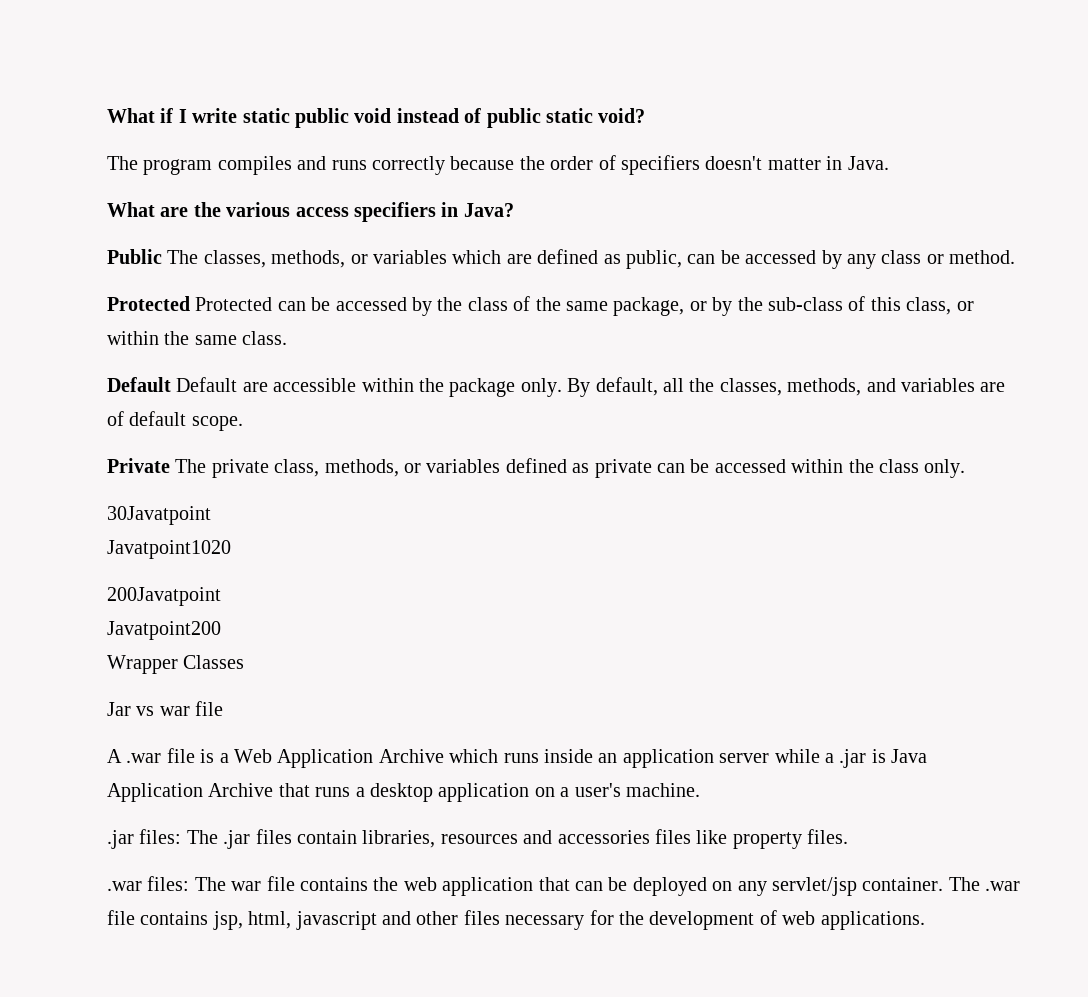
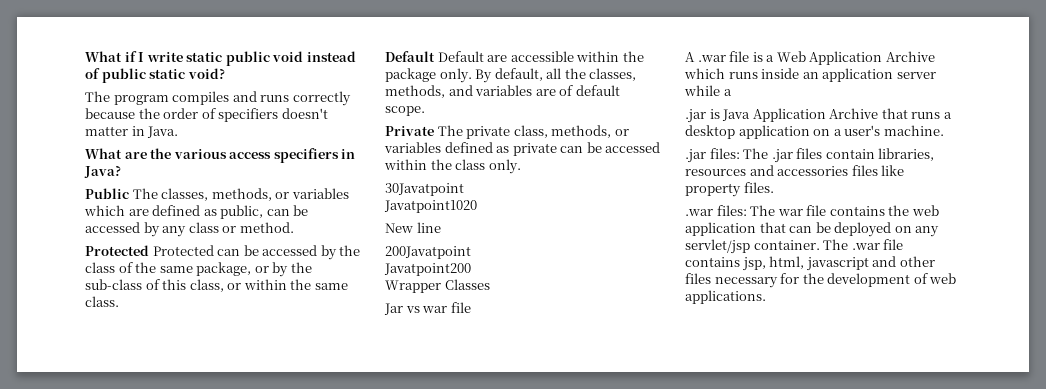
(231, 549) none -> [385,222,441,233] // New line
(834, 758) none -> (732, 92) //

